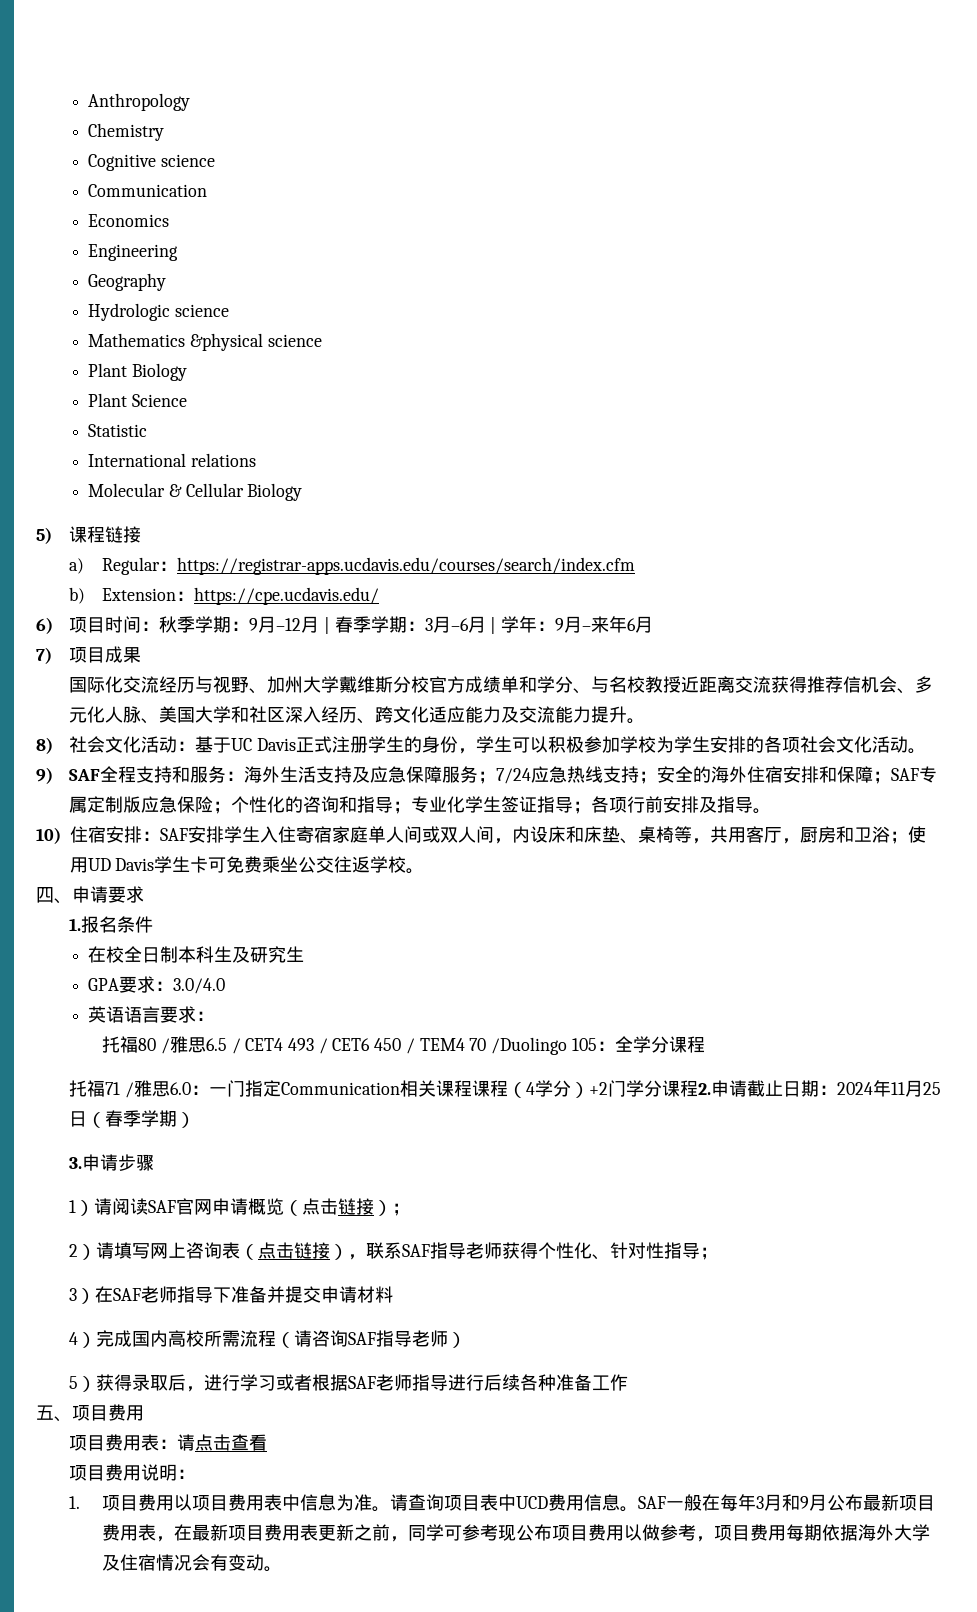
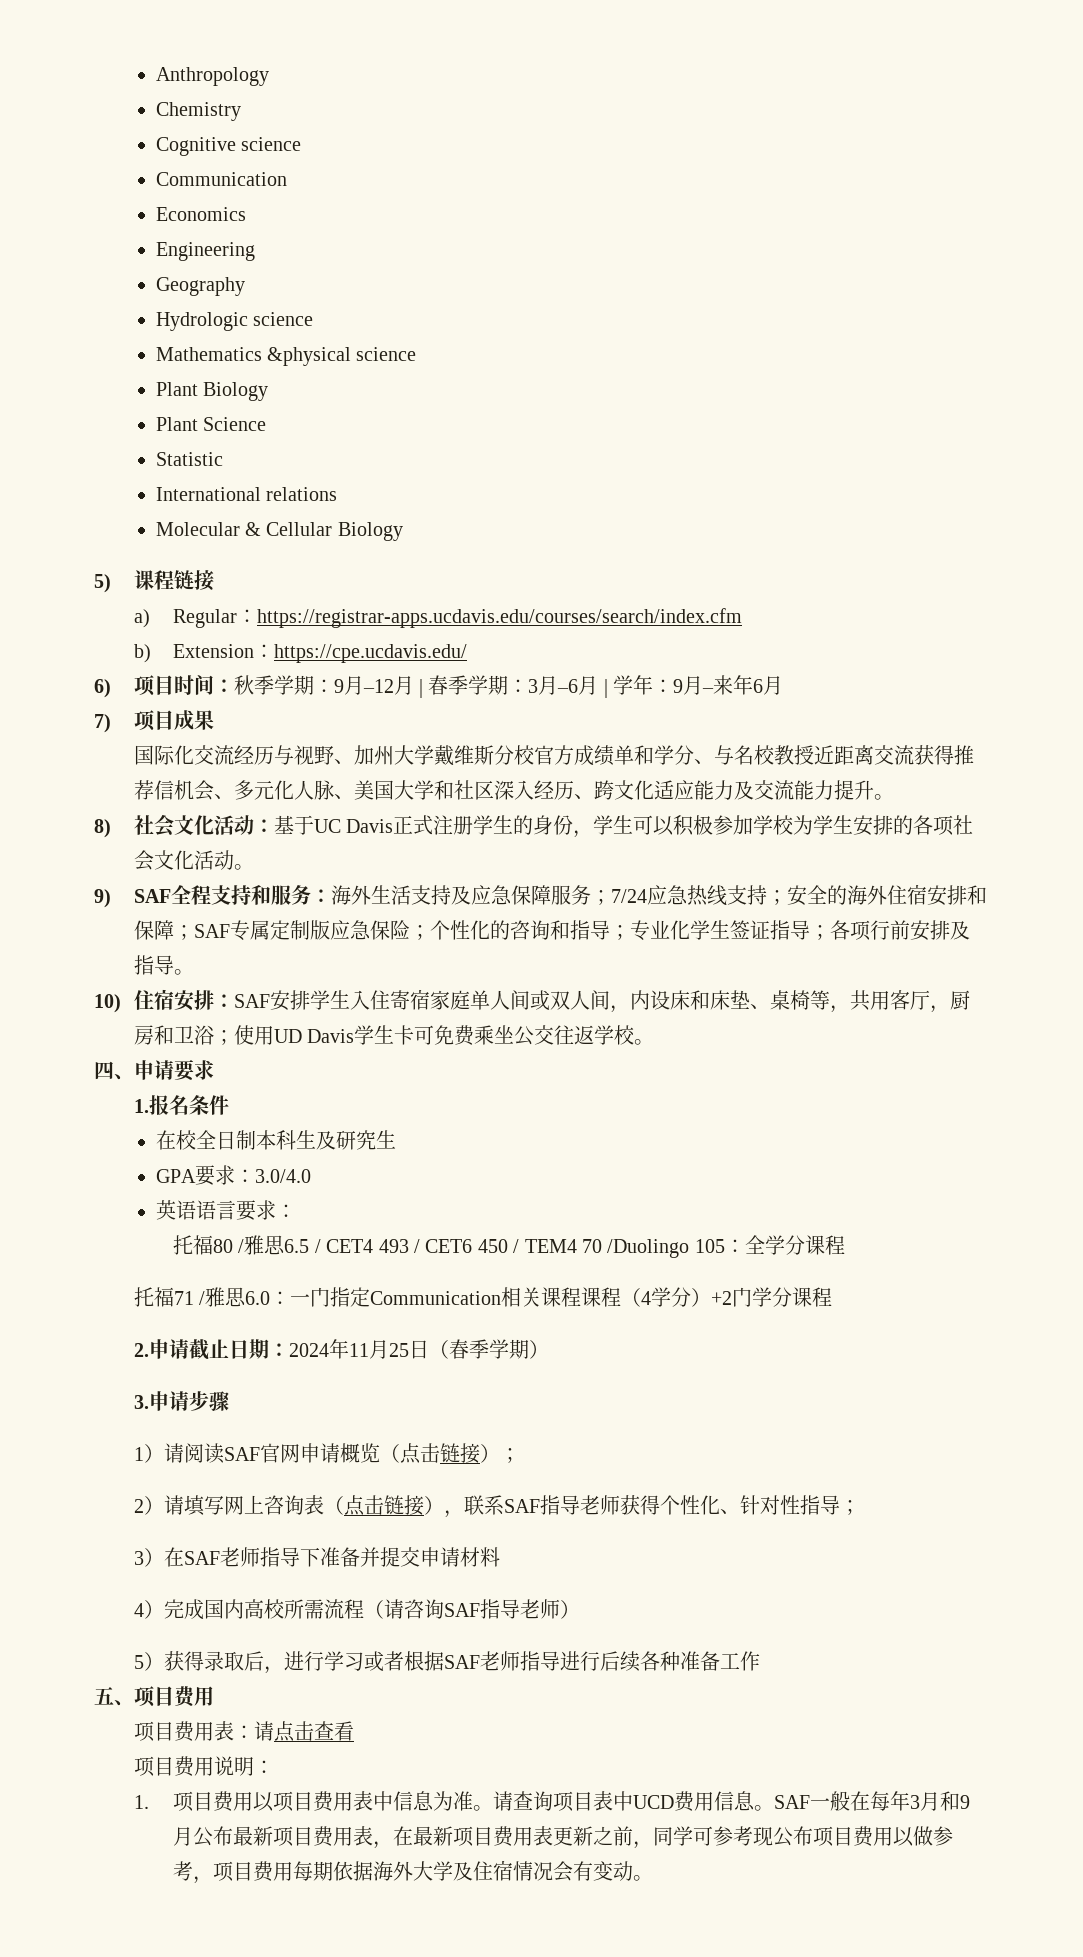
(698, 1088) none -> (832, 1297) //

